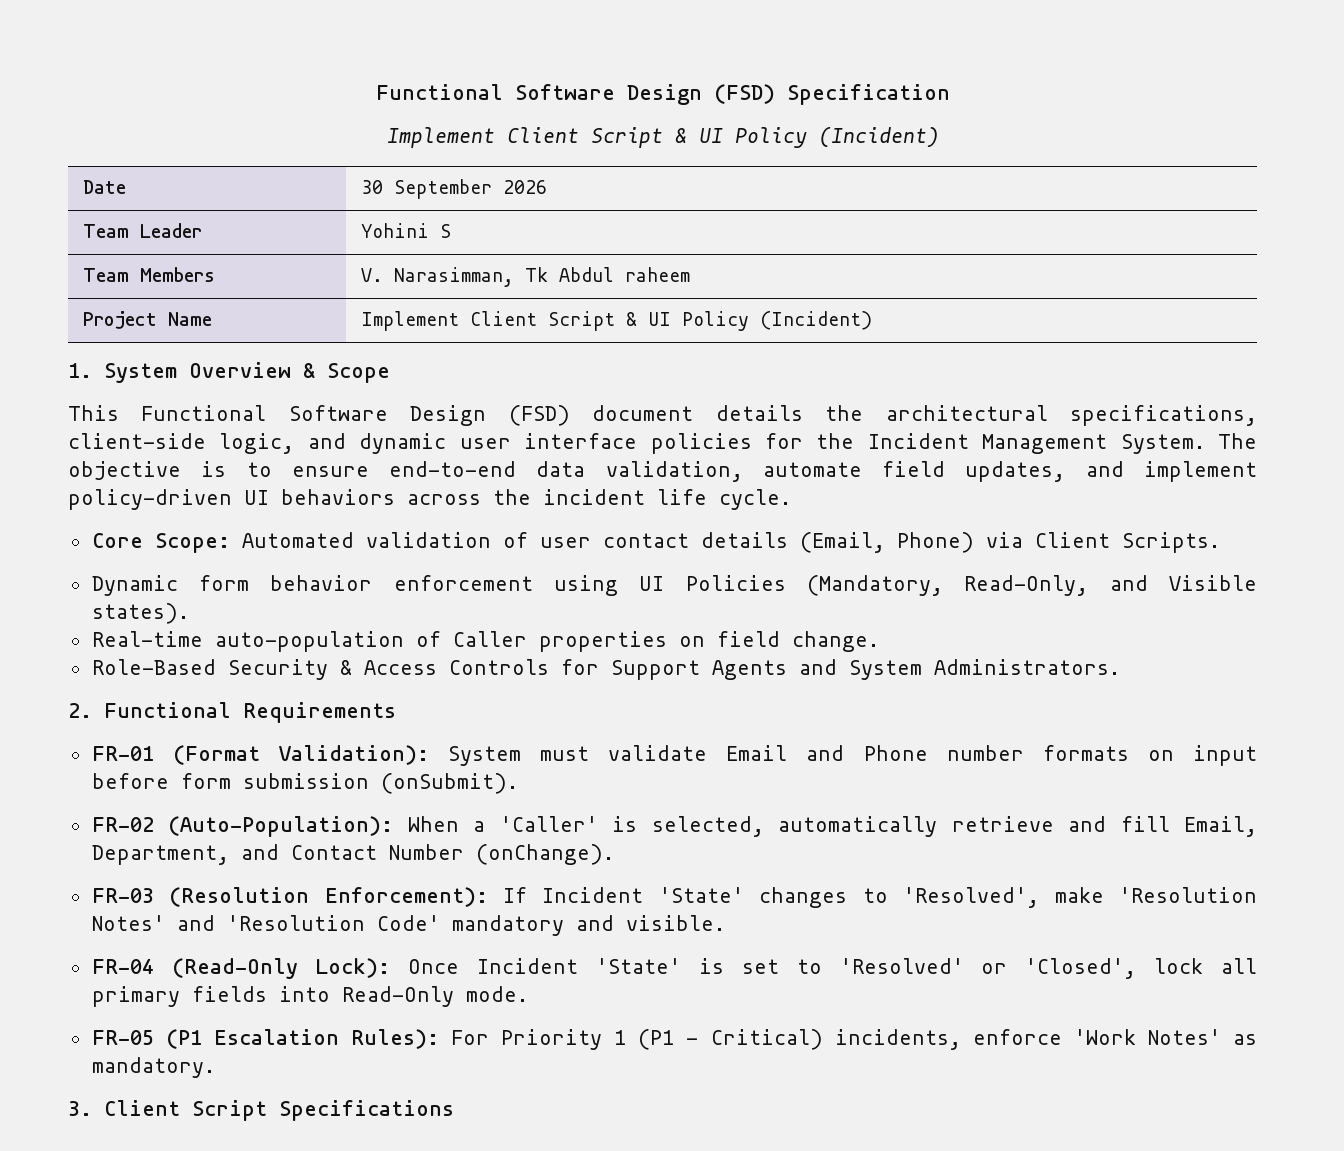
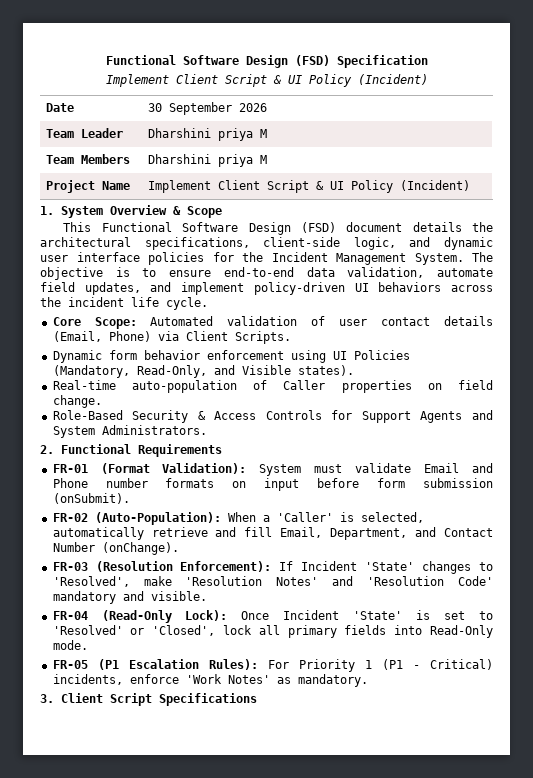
[360,223,451,238] Yohini S -> [147,128,267,141] Dharshini priya M
[360,267,690,287] V. Narasimman, Tk Abdul raheem -> [147,154,267,167] Dharshini priya M

